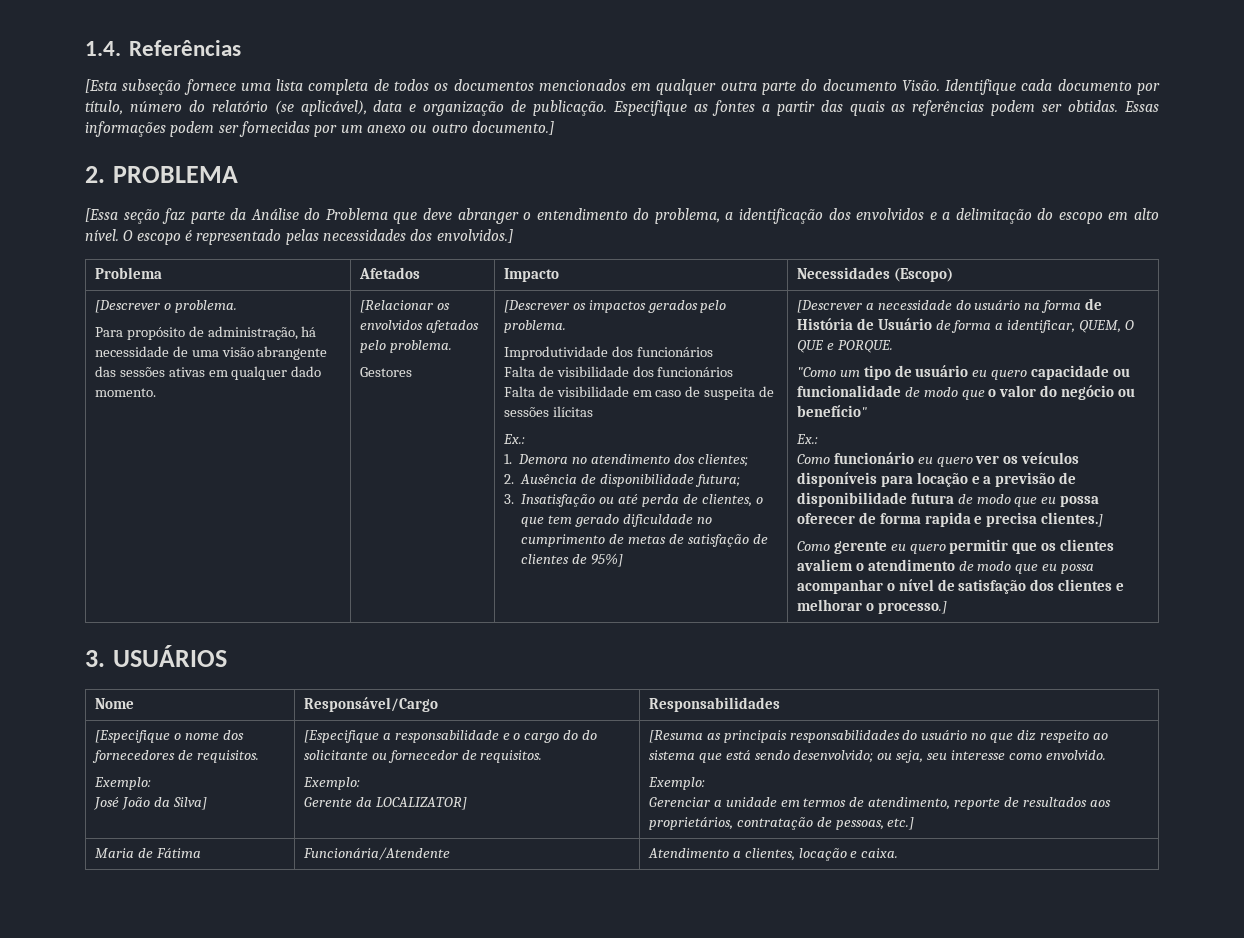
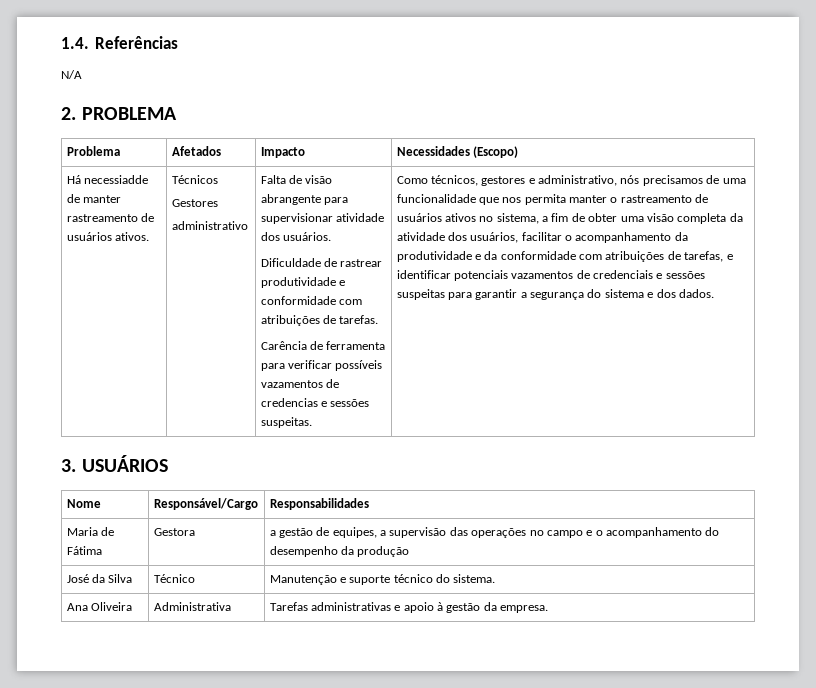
[85,79,1161,95] [85,100,1159,116] [85,121,554,137] [85,166,238,183] [85,208,1159,224] [85,229,513,245] [Esta subseção fornece uma lista completa de todos os documentos mencionados em qualquer outra parte do documento Visão. Identifique cada documento por título, número do relatório (se aplicável), data e organização de publicação. Especifique as fontes a partir das quais as referências podem ser obtidas. Essas informações podem ser fornecidas por um anexo ou outro documento.] // 2. PROBLEMA // [Essa seção faz parte da Análise do Problema que deve abranger o entendimento do problema, a identificação dos envolvidos e a delimitação do escopo em alto nível. O escopo é representado pelas necessidades dos envolvidos.] -> [61,70,82,79] [61,107,178,120] N/A // 2. PROBLEMA
[94,300,237,313] [94,326,317,340] [94,346,328,360] [94,366,322,380] [94,388,156,397] [359,300,450,313] [359,320,479,333] [359,340,452,353] [359,367,412,377] [503,300,727,313] [503,320,566,333] [503,346,713,360] [503,366,734,377] [503,386,775,400] [503,406,593,417] [502,434,525,444] [503,454,748,467] [503,474,740,487] [503,494,763,507] [521,514,712,527] [521,534,768,547] [521,553,623,567] [796,298,1103,313] [796,318,1135,333] [796,340,893,353] [796,365,1131,380] [796,385,1136,400] [796,405,867,417] [795,434,818,444] [796,452,1080,467] [796,472,1077,487] [796,492,1100,507] [796,512,1104,527] [796,539,1115,554] [796,559,1095,574] [796,579,1125,594] [796,599,947,614] [Descrever o problema. // Para propósito de administração, há necessidade de uma visão abrangente das sessões ativas em qualquer dado momento. | [Relacionar os envolvidos afetados pelo problema. // Gestores | [Descrever os impactos gerados pelo problema. // Improdutividade dos funcionários // Falta de visibilidade dos funcionários // Falta de visibilidade em caso de suspeita de sessões ilícitas // Ex.: // 1. Demora no atendimento dos clientes; // 2. Ausência de disponibilidade futura; // 3. Insatisfação ou até perda de clientes, o que tem gerado dificuldade no cumprimento de metas de satisfação de clientes de 95%] | [Descrever a necessidade do usuário na forma de História de Usuário de forma a identificar, QUEM, O QUE e PORQUE. // "Como um tipo de usuário eu quero capacidade ou funcionalidade de modo que o valor do negócio ou benefício" // Ex.: // Como funcionário eu quero ver os veículos disponíveis para locação e a previsão de disponibilidade futura de modo que eu possa oferecer de forma rapida e precisa clientes.] // Como gerente eu quero permitir que os clientes avaliem o atendimento de modo que eu possa acompanhar o nível de satisfação dos clientes e melhorar o processo.] -> [66,175,148,184] [66,194,121,203] [66,213,154,222] [66,232,149,241] [171,175,218,184] [171,199,218,207] [171,221,248,230] [260,175,333,184] [260,194,348,205] [260,213,384,224] [260,232,331,241] [260,258,383,267] [260,277,345,288] [260,296,362,305] [260,315,379,326] [260,341,386,350] [260,360,383,371] [260,379,339,388] [260,398,370,407] [260,417,312,428] [396,175,746,186] [396,194,709,205] [396,213,743,224] [396,232,688,243] [396,251,733,262] [396,270,705,281] [396,289,714,300] Há necessiadde de manter rastreamento de usuários ativos. | Técnicos // Gestores // administrativo | Falta de visão abrangente para supervisionar atividade dos usuários. // Dificuldade de rastrear produtividade e conformidade com atribuições de tarefas. // Carência de ferramenta para verificar possíveis vazamentos de credencias e sessões suspeitas. | Como técnicos, gestores e administrativo, nós precisamos de uma funcionalidade que nos permita manter o rastreamento de usuários ativos no sistema, a fim de obter uma visão completa da atividade dos usuários, facilitar o acompanhamento da produtividade e da conformidade com atribuições de tarefas, e identificar potenciais vazamentos de credenciais e sessões suspeitas para garantir a segurança do sistema e dos dados.
[94,730,244,743] [91,750,259,763] [93,777,151,790] [93,797,207,810] [303,730,598,743] [303,750,543,763] [302,777,360,790] [303,797,467,810] [648,730,1108,743] [648,750,1106,763] [647,777,705,790] [648,797,1111,810] [648,817,915,830] [94,848,201,858] [302,847,450,860] [647,848,899,861] [Especifique o nome dos fornecedores de requisitos. // Exemplo: // José João da Silva] | [Especifique a responsabilidade e o cargo do do solicitante ou fornecedor de requisitos. // Exemplo: // Gerente da LOCALIZATOR] | [Resuma as principais responsabilidades do usuário no que diz respeito ao sistema que está sendo desenvolvido; ou seja, seu interesse como envolvido. // Exemplo: // Gerenciar a unidade em termos de atendimento, reporte de resultados aos proprietários, contratação de pessoas, etc.] // Maria de Fátima | Funcionária/Atendente | Atendimento a clientes, locação e caixa. -> [66,527,114,536] [66,546,102,555] [153,528,195,536] [269,527,720,538] [269,546,410,557] [66,574,133,583] [153,574,195,583] [269,574,496,585] [66,602,132,611] [153,602,231,611] [269,602,549,613] Maria de Fátima | Gestora | a gestão de equipes, a supervisão das operações no campo e o acompanhamento do desempenho da produção // José da Silva | Técnico | Manutenção e suporte técnico do sistema. // Ana Oliveira | Administrativa | Tarefas administrativas e apoio à gestão da empresa.

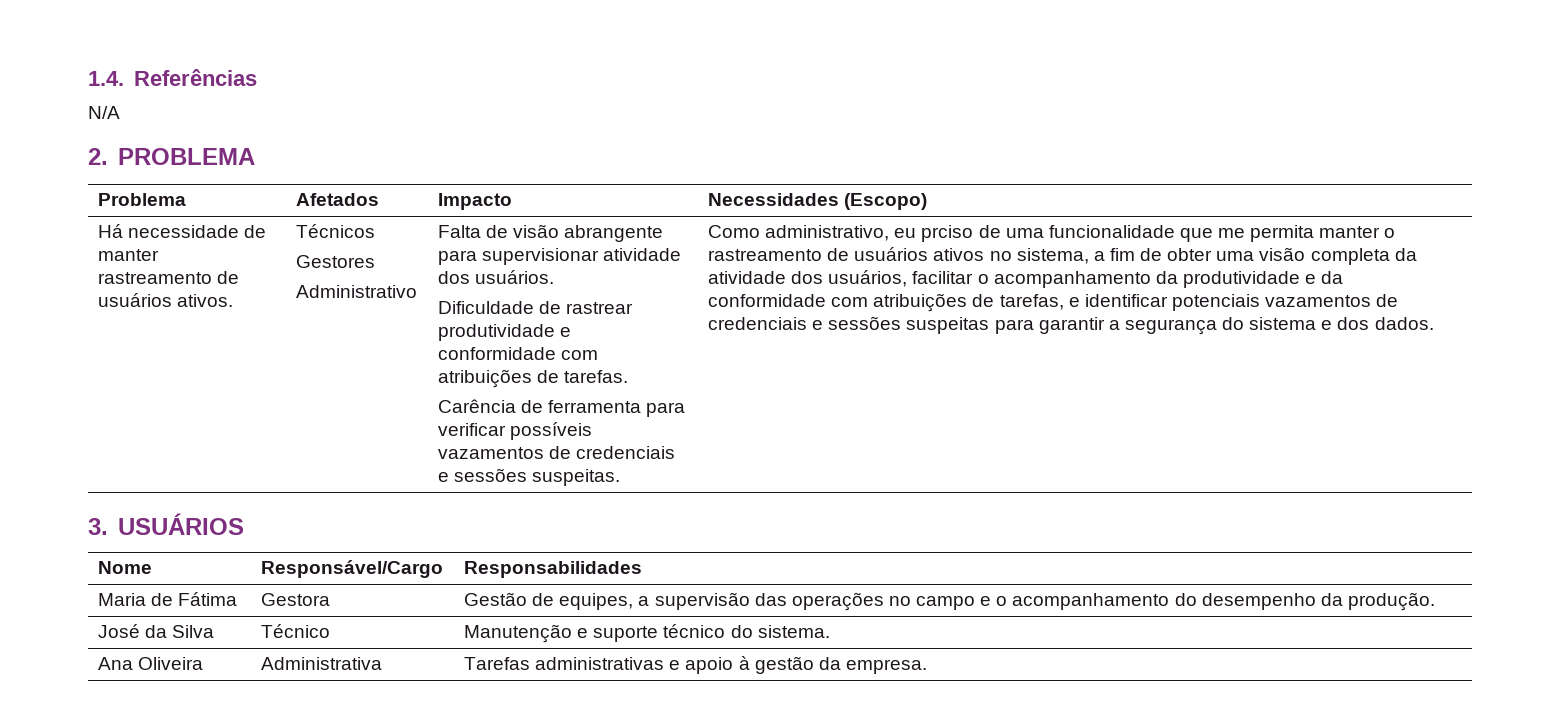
[83,175,148,184] necessiadde -> [128,225,240,238] necessidade
[171,221,248,230] administrativo -> [296,285,418,298] Administrativo
[260,398,318,407] credencias -> [576,446,676,459] credenciais
[430,175,703,186] técnicos, gestores e administrativo, nós precisamos -> [765,225,974,242] administrativo, eu prciso
[502,197,522,203] nos -> [1218,228,1246,238] me
[269,528,313,538] a gestão -> [464,592,528,606] Gestão
[357,546,410,557] produção -> [1347,592,1435,611] produção.

